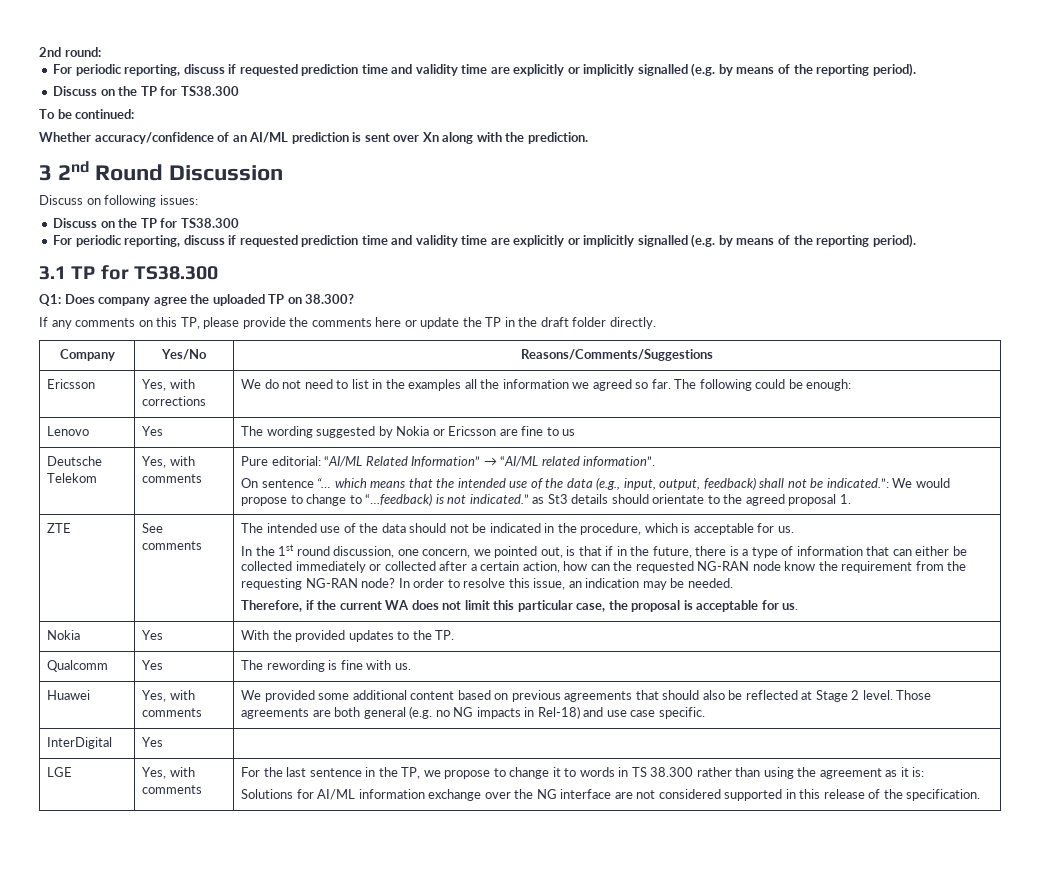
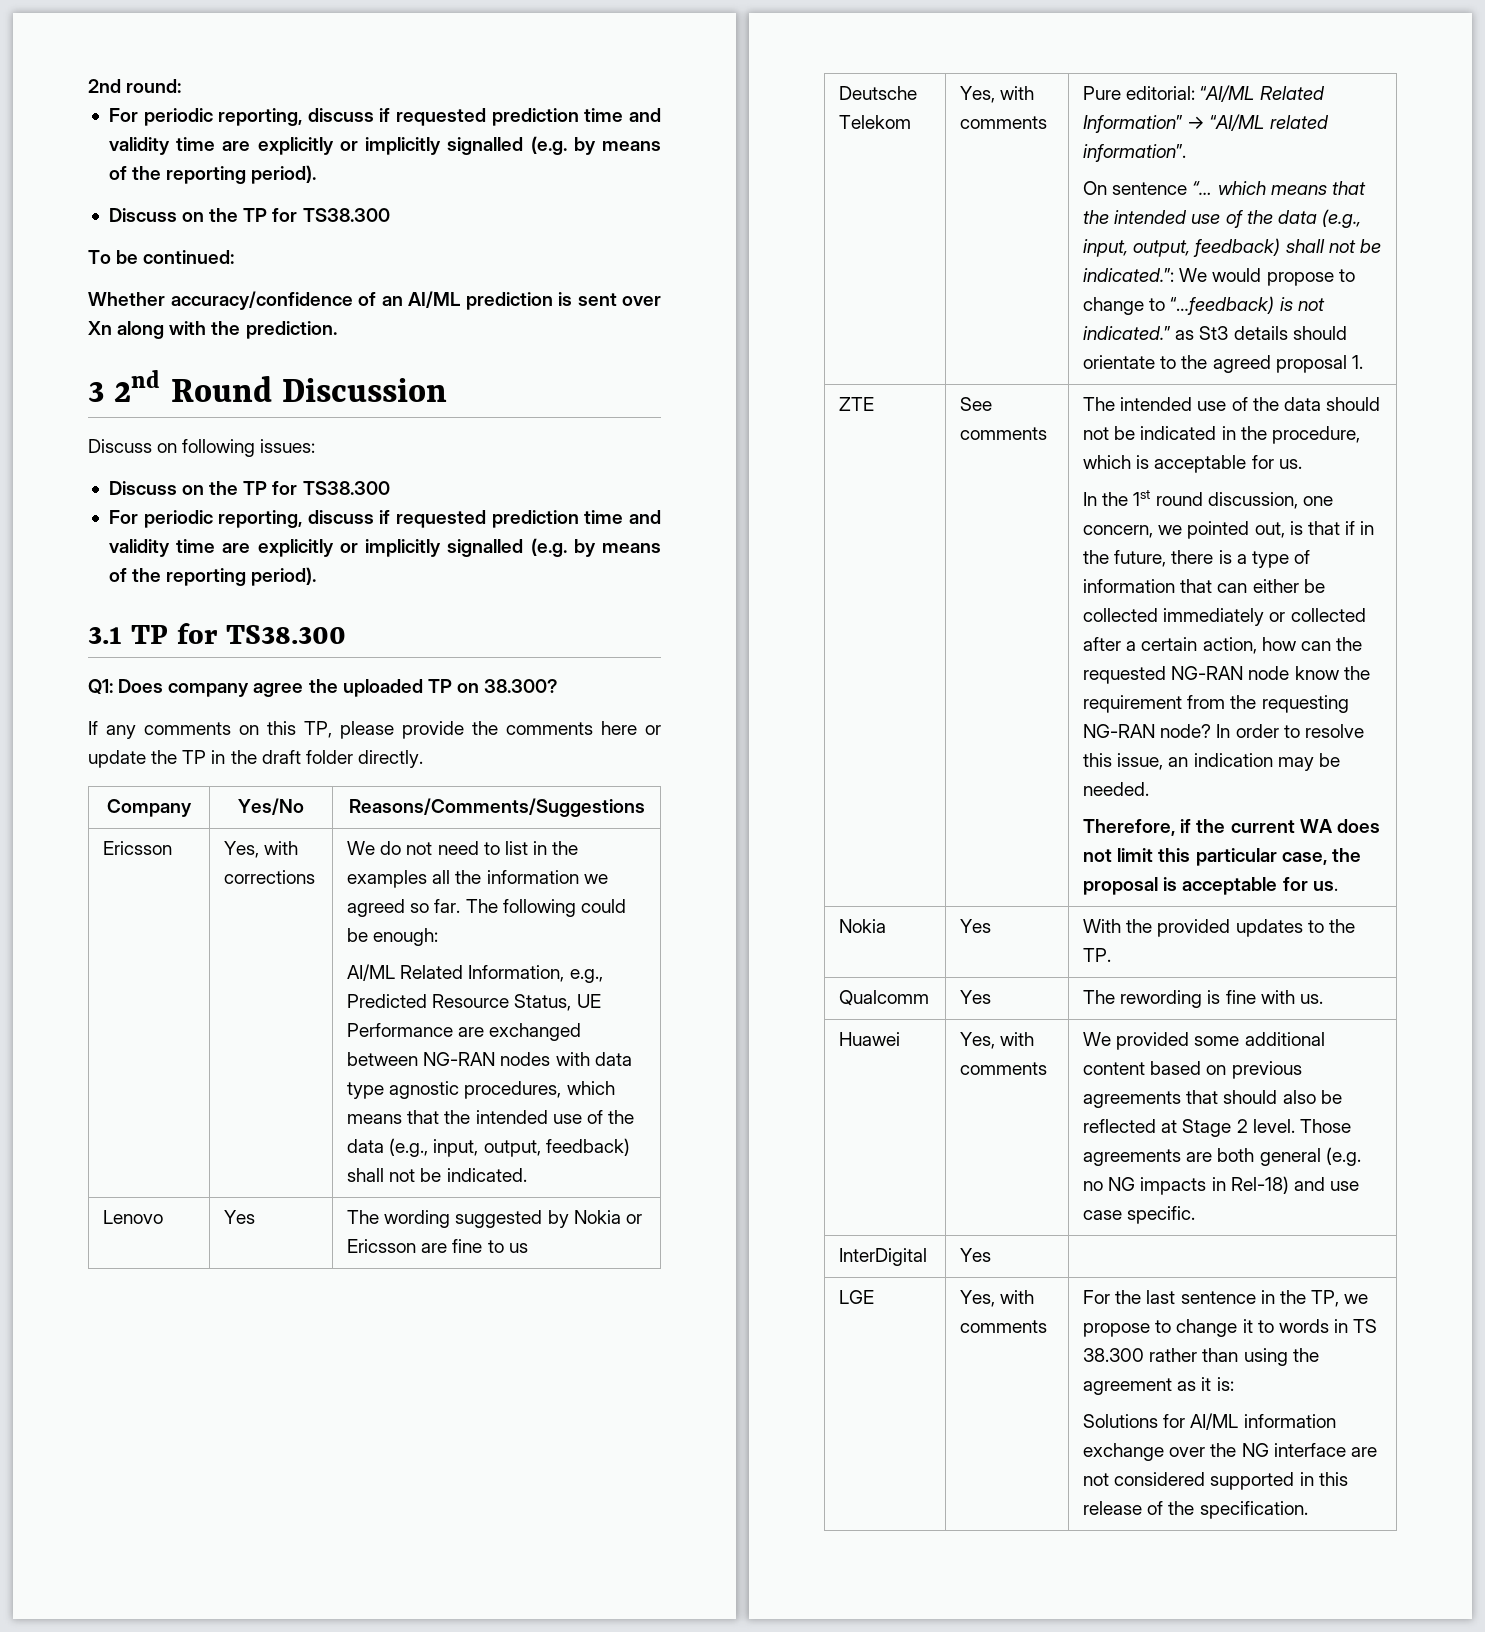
(852, 385) none -> [347,964,603,983] [347,994,601,1011] [347,1023,582,1041] [347,1052,632,1066] [347,1081,615,1099] [347,1110,634,1124] [347,1138,630,1157] [347,1168,527,1182] // AI/ML Related Information, e.g., Predicted Resource Status, UE Performance are exchanged between NG-RAN nodes with data type agnostic procedures, which means that the intended use of the data (e.g., input, output, feedback) shall not be indicated.

